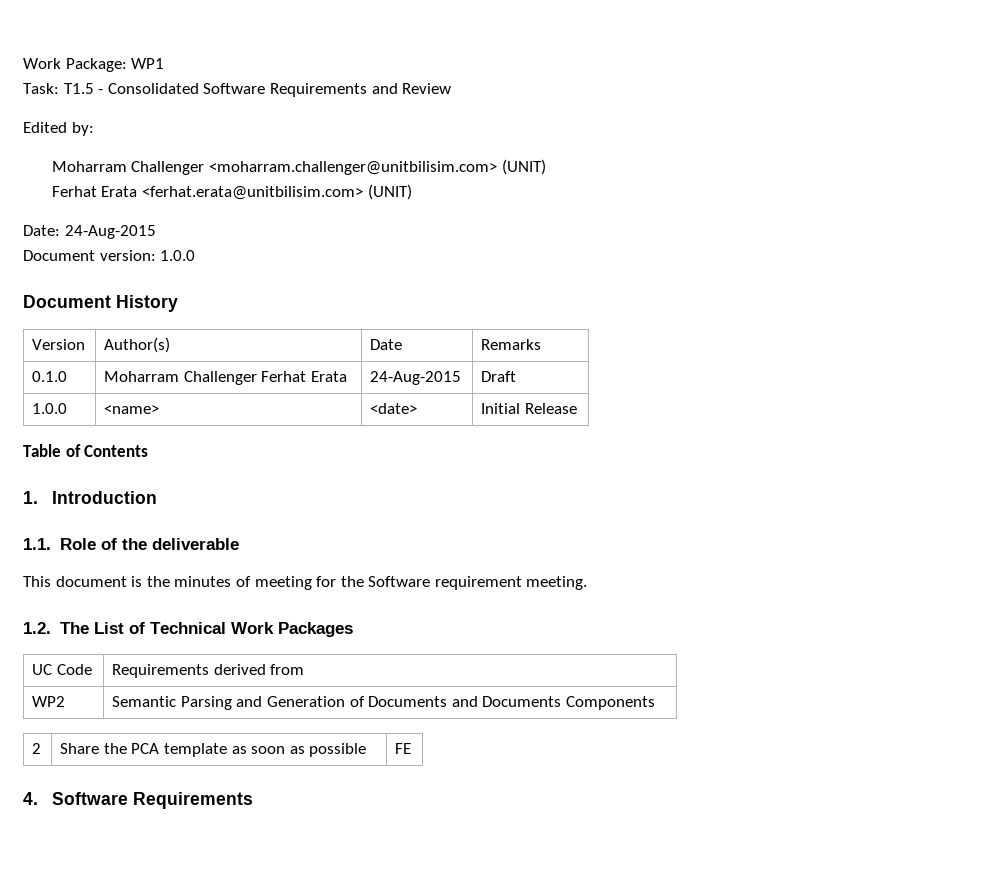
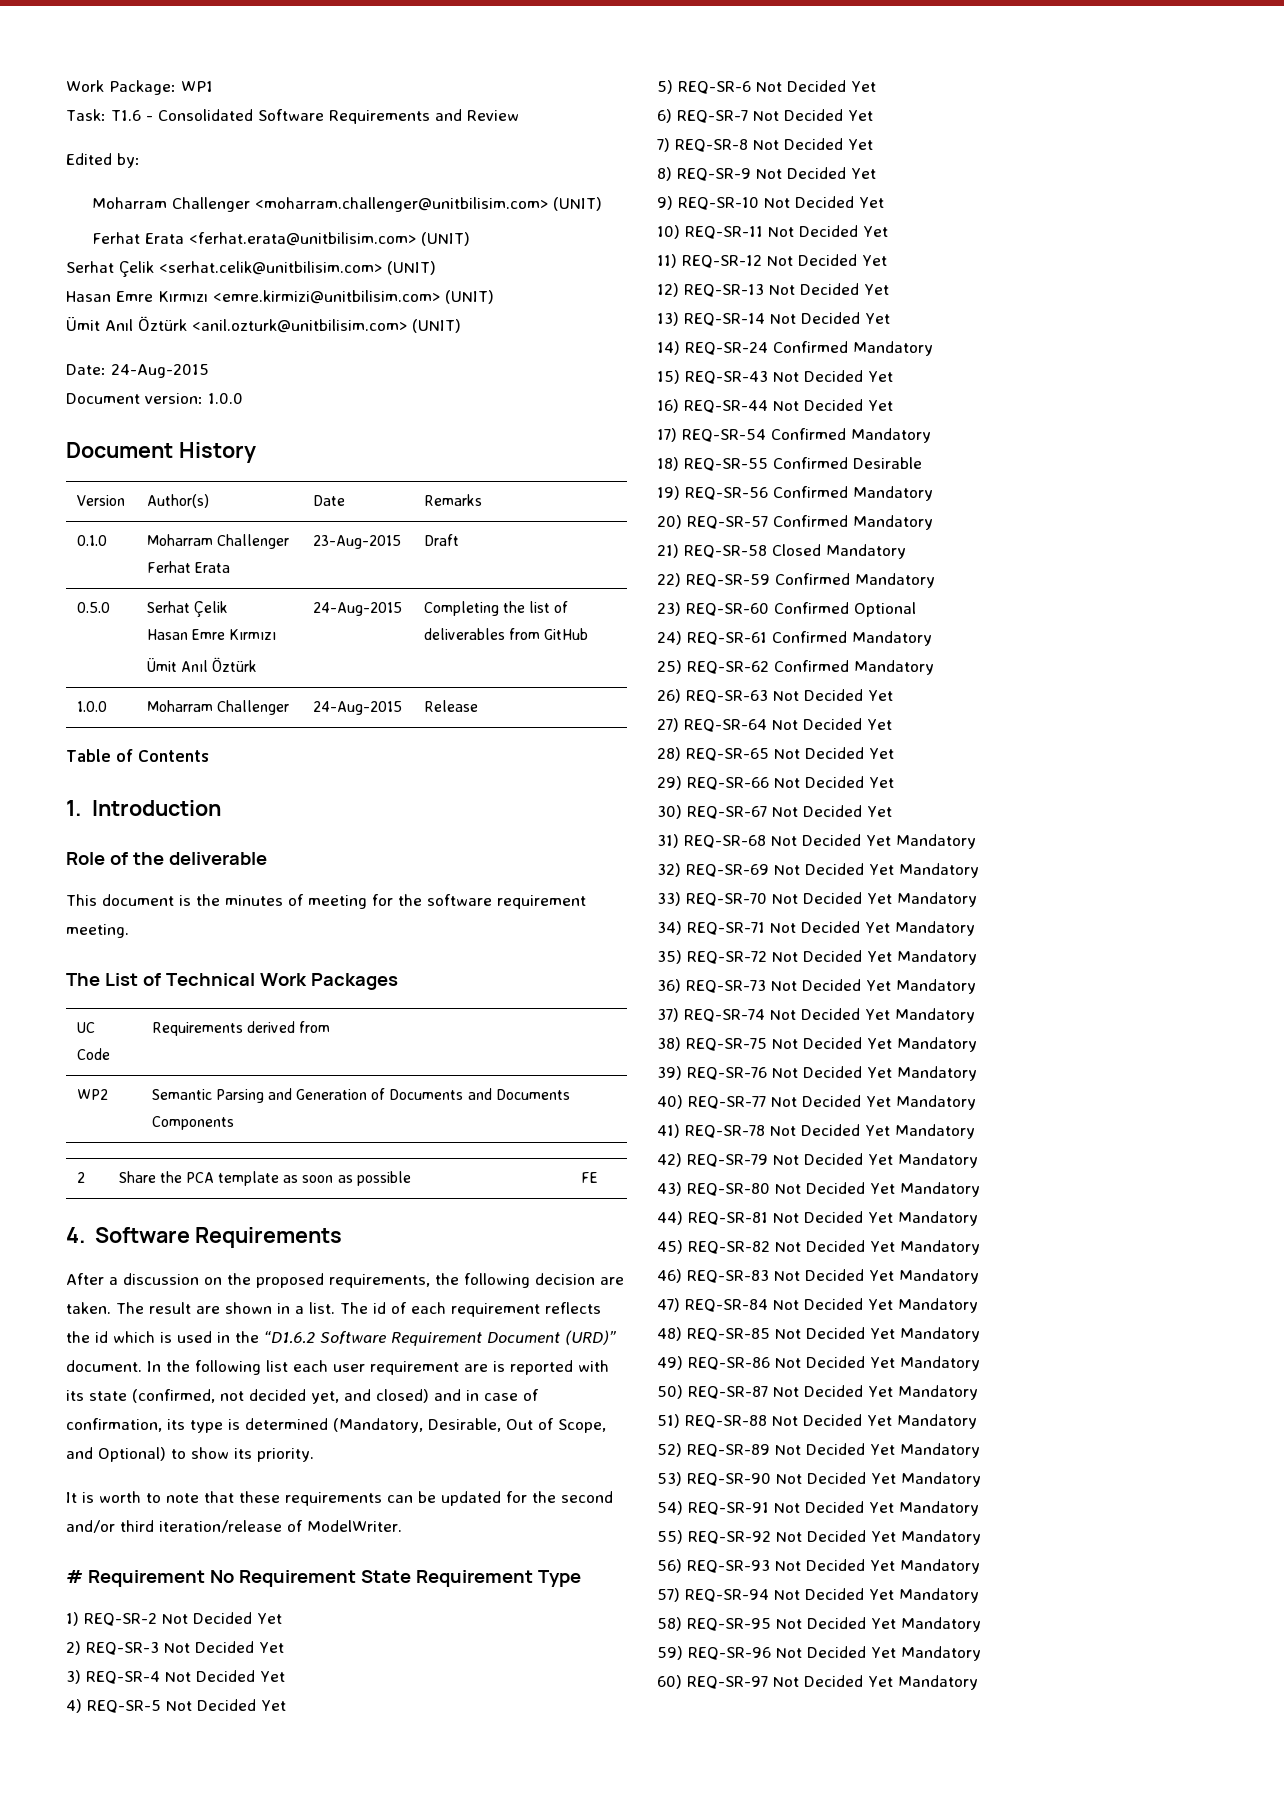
[63,83,94,94] T1.5 -> [110,110,141,121] T1.6
(412, 192) none -> [66,261,436,277] [66,290,494,304] [66,316,461,333] // Serhat Çelik <serhat.celik@unitbilisim.com> (UNIT) // Hasan Emre Kırmızı <emre.kirmizi@unitbilisim.com> (UNIT) // Ümit Anıl Öztürk <anil.ozturk@unitbilisim.com> (UNIT)
[370,371,462,385] 24-Aug-2015 -> [312,535,401,549] 23-Aug-2015
[32,403,68,414] [104,405,160,414] [370,403,418,414] [481,403,521,414] 1.0.0 | <name> | <date> | Initial -> [76,602,110,613] [146,601,228,617] [146,629,276,640] [146,657,257,672] [312,602,402,616] [423,601,569,616] [423,628,588,640] [76,701,107,712] [146,700,289,715] [312,701,402,715] 0.5.0 | Serhat Çelik // Hasan Emre Kırmızı // Ümit Anıl Öztürk | 24-Aug-2015 | Completing the list of deliverables from GitHub // 1.0.0 | Moharram Challenger | 24-Aug-2015 |
[23,538,51,550] 1.1. -> (222, 808) none
[368,576,431,587] Software -> [427,894,492,906] software
[23,622,51,634] 1.2. -> (129, 931) none
(253, 800) none -> [66,1273,624,1288] [66,1302,601,1317] [66,1330,616,1346] [66,1360,609,1375] [66,1389,539,1404] [66,1418,606,1433] [66,1447,314,1462] [66,1491,613,1506] [66,1520,402,1533] [66,1570,581,1587] [66,1612,282,1626] [66,1641,284,1655] [66,1670,285,1684] [66,1699,286,1713] [657,80,876,94] [657,109,873,123] [657,138,873,152] [657,167,876,181] [657,196,884,210] [657,225,888,239] [657,254,887,268] [657,283,889,297] [657,312,890,326] [657,341,933,356] [657,370,893,384] [657,399,893,413] [657,428,931,443] [657,457,922,471] [657,486,933,501] [657,515,933,530] [657,544,906,559] [657,573,935,588] [657,602,916,617] [657,631,932,646] [657,660,934,675] [657,689,893,703] [657,718,892,732] [657,747,894,761] [657,776,894,790] [657,805,892,819] [657,834,976,849] [657,863,979,878] [657,892,977,907] [657,921,975,936] [657,950,977,965] [657,979,976,994] [657,1008,975,1023] [657,1037,977,1052] [657,1066,977,1081] [657,1095,976,1110] [657,1124,975,1139] [657,1153,978,1168] [657,1182,980,1197] [657,1211,978,1226] [657,1240,980,1255] [657,1269,979,1284] [657,1298,978,1313] [657,1327,980,1342] [657,1356,980,1371] [657,1385,978,1400] [657,1414,977,1429] [657,1443,980,1458] [657,1472,981,1487] [657,1501,979,1516] [657,1530,981,1545] [657,1559,980,1574] [657,1588,979,1603] [657,1617,981,1632] [657,1646,981,1661] [657,1675,978,1690] // After a discussion on the proposed requirements, the following decision are taken. The result are shown in a list. The id of each requirement reflects the id which is used in the “D1.6.2 Software Requirement Document (URD)” document. In the following list each user requirement are is reported with its state (confirmed, not decided yet, and closed) and in case of confirmation, its type is determined (Mandatory, Desirable, Out of Scope, and Optional) to show its priority. // It is worth to note that these requirements can be updated for the second and/or third iteration/release of ModelWriter. // # Requirement No Requirement State Requirement Type // 1) REQ-SR-2 Not Decided Yet // 2) REQ-SR-3 Not Decided Yet // 3) REQ-SR-4 Not Decided Yet // 4) REQ-SR-5 Not Decided Yet // 5) REQ-SR-6 Not Decided Yet // 6) REQ-SR-7 Not Decided Yet // 7) REQ-SR-8 Not Decided Yet // 8) REQ-SR-9 Not Decided Yet // 9) REQ-SR-10 Not Decided Yet // 10) REQ-SR-11 Not Decided Yet // 11) REQ-SR-12 Not Decided Yet // 12) REQ-SR-13 Not Decided Yet // 13) REQ-SR-14 Not Decided Yet // 14) REQ-SR-24 Confirmed Mandatory // 15) REQ-SR-43 Not Decided Yet // 16) REQ-SR-44 Not Decided Yet // 17) REQ-SR-54 Confirmed Mandatory // 18) REQ-SR-55 Confirmed Desirable // 19) REQ-SR-56 Confirmed Mandatory // 20) REQ-SR-57 Confirmed Mandatory // 21) REQ-SR-58 Closed Mandatory // 22) REQ-SR-59 Confirmed Mandatory // 23) REQ-SR-60 Confirmed Optional // 24) REQ-SR-61 Confirmed Mandatory // 25) REQ-SR-62 Confirmed Mandatory // 26) REQ-SR-63 Not Decided Yet // 27) REQ-SR-64 Not Decided Yet // 28) REQ-SR-65 Not Decided Yet // 29) REQ-SR-66 Not Decided Yet // 30) REQ-SR-67 Not Decided Yet // 31) REQ-SR-68 Not Decided Yet Mandatory // 32) REQ-SR-69 Not Decided Yet Mandatory // 33) REQ-SR-70 Not Decided Yet Mandatory // 34) REQ-SR-71 Not Decided Yet Mandatory // 35) REQ-SR-72 Not Decided Yet Mandatory // 36) REQ-SR-73 Not Decided Yet Mandatory // 37) REQ-SR-74 Not Decided Yet Mandatory // 38) REQ-SR-75 Not Decided Yet Mandatory // 39) REQ-SR-76 Not Decided Yet Mandatory // 40) REQ-SR-77 Not Decided Yet Mandatory // 41) REQ-SR-78 Not Decided Yet Mandatory // 42) REQ-SR-79 Not Decided Yet Mandatory // 43) REQ-SR-80 Not Decided Yet Mandatory // 44) REQ-SR-81 Not Decided Yet Mandatory // 45) REQ-SR-82 Not Decided Yet Mandatory // 46) REQ-SR-83 Not Decided Yet Mandatory // 47) REQ-SR-84 Not Decided Yet Mandatory // 48) REQ-SR-85 Not Decided Yet Mandatory // 49) REQ-SR-86 Not Decided Yet Mandatory // 50) REQ-SR-87 Not Decided Yet Mandatory // 51) REQ-SR-88 Not Decided Yet Mandatory // 52) REQ-SR-89 Not Decided Yet Mandatory // 53) REQ-SR-90 Not Decided Yet Mandatory // 54) REQ-SR-91 Not Decided Yet Mandatory // 55) REQ-SR-92 Not Decided Yet Mandatory // 56) REQ-SR-93 Not Decided Yet Mandatory // 57) REQ-SR-94 Not Decided Yet Mandatory // 58) REQ-SR-95 Not Decided Yet Mandatory // 59) REQ-SR-96 Not Decided Yet Mandatory // 60) REQ-SR-97 Not Decided Yet Mandatory

